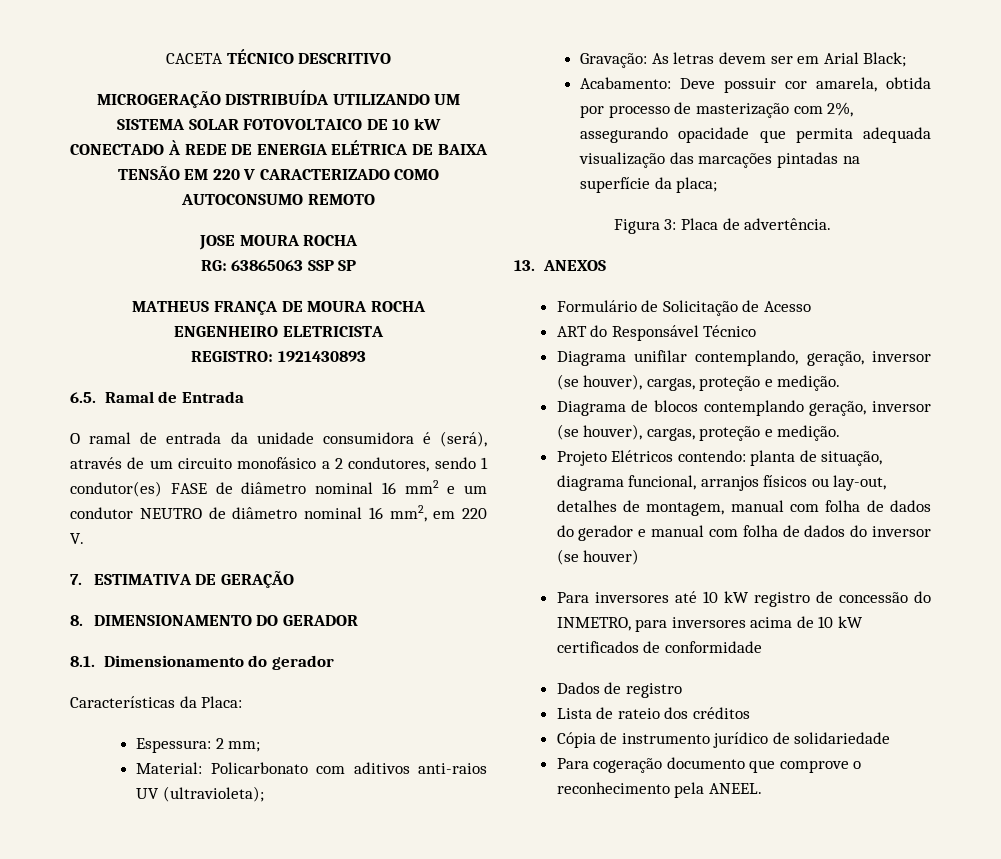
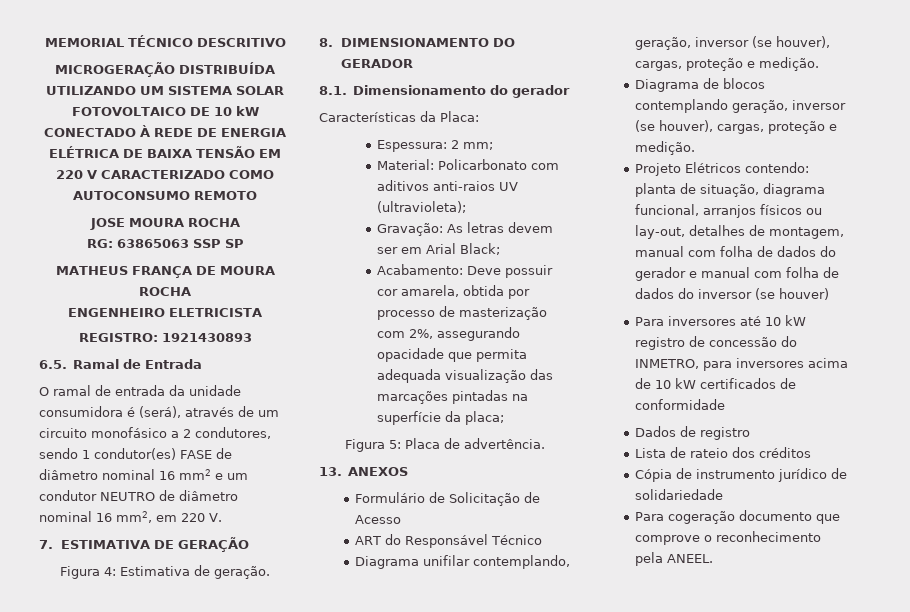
[165,53,223,64] CACETA -> [44,38,124,47] MEMORIAL
(294, 579) none -> [60,565,270,579] // Figura 4: Estimativa de geração.
[664,219,677,230] 3: -> [389,440,401,449] 5:

